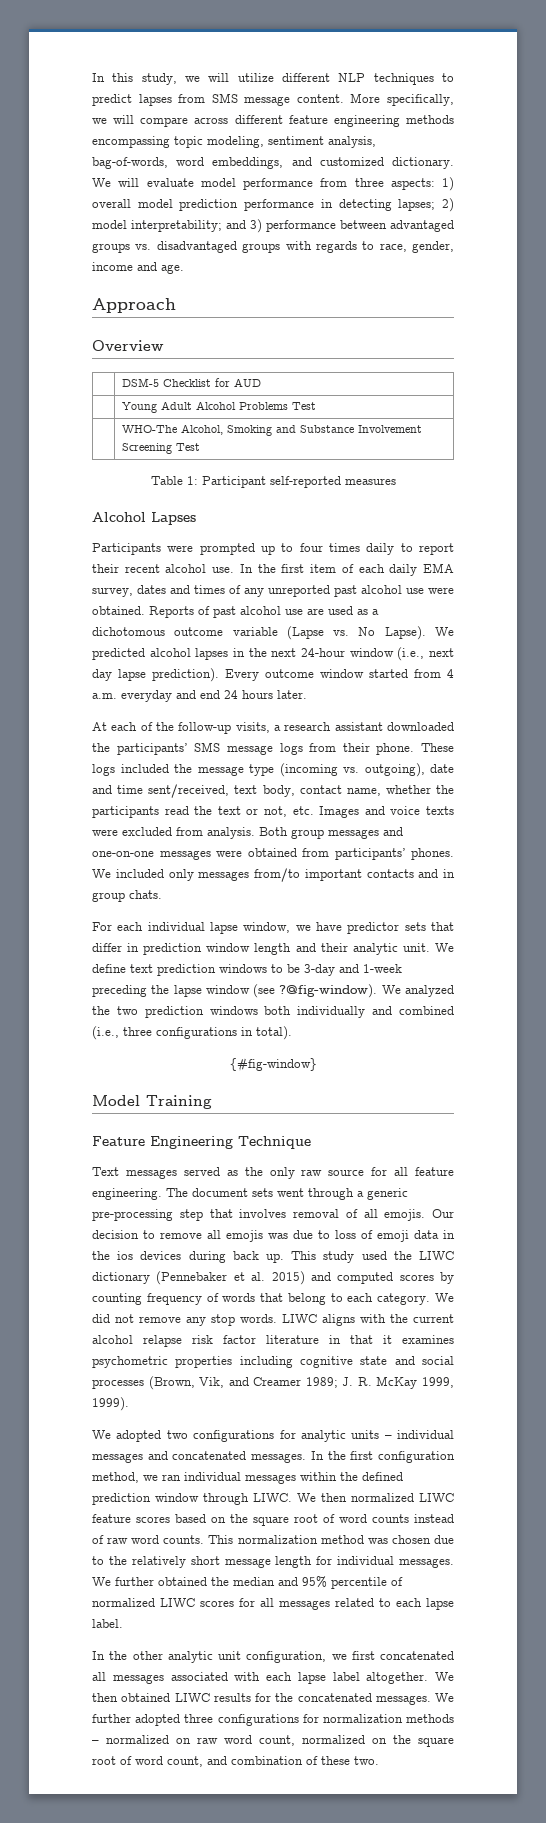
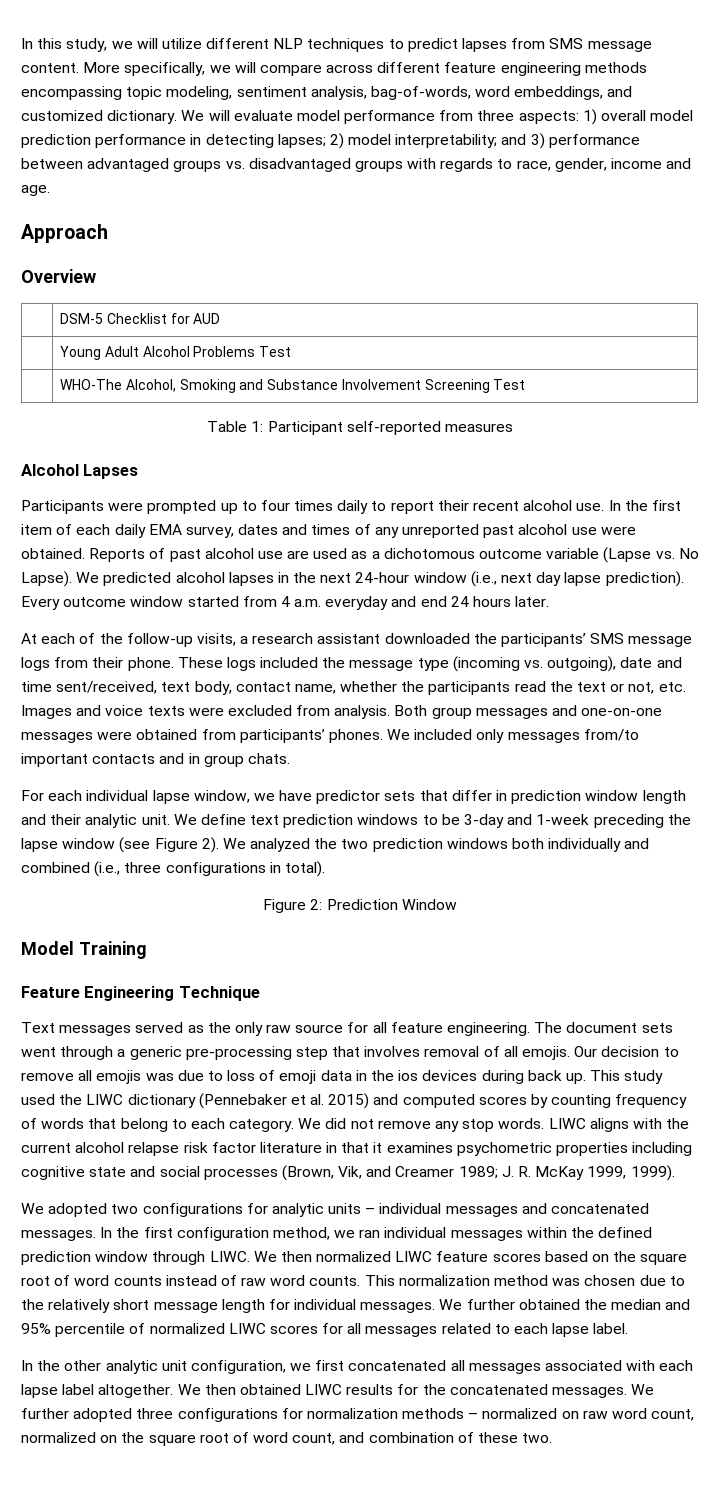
[279,984,378,998] ?@fig-window). -> [154,837,219,853] Figure 2).
[229,1058,317,1072] {#fig-window} -> [263,899,457,913] Figure 2: Prediction Window

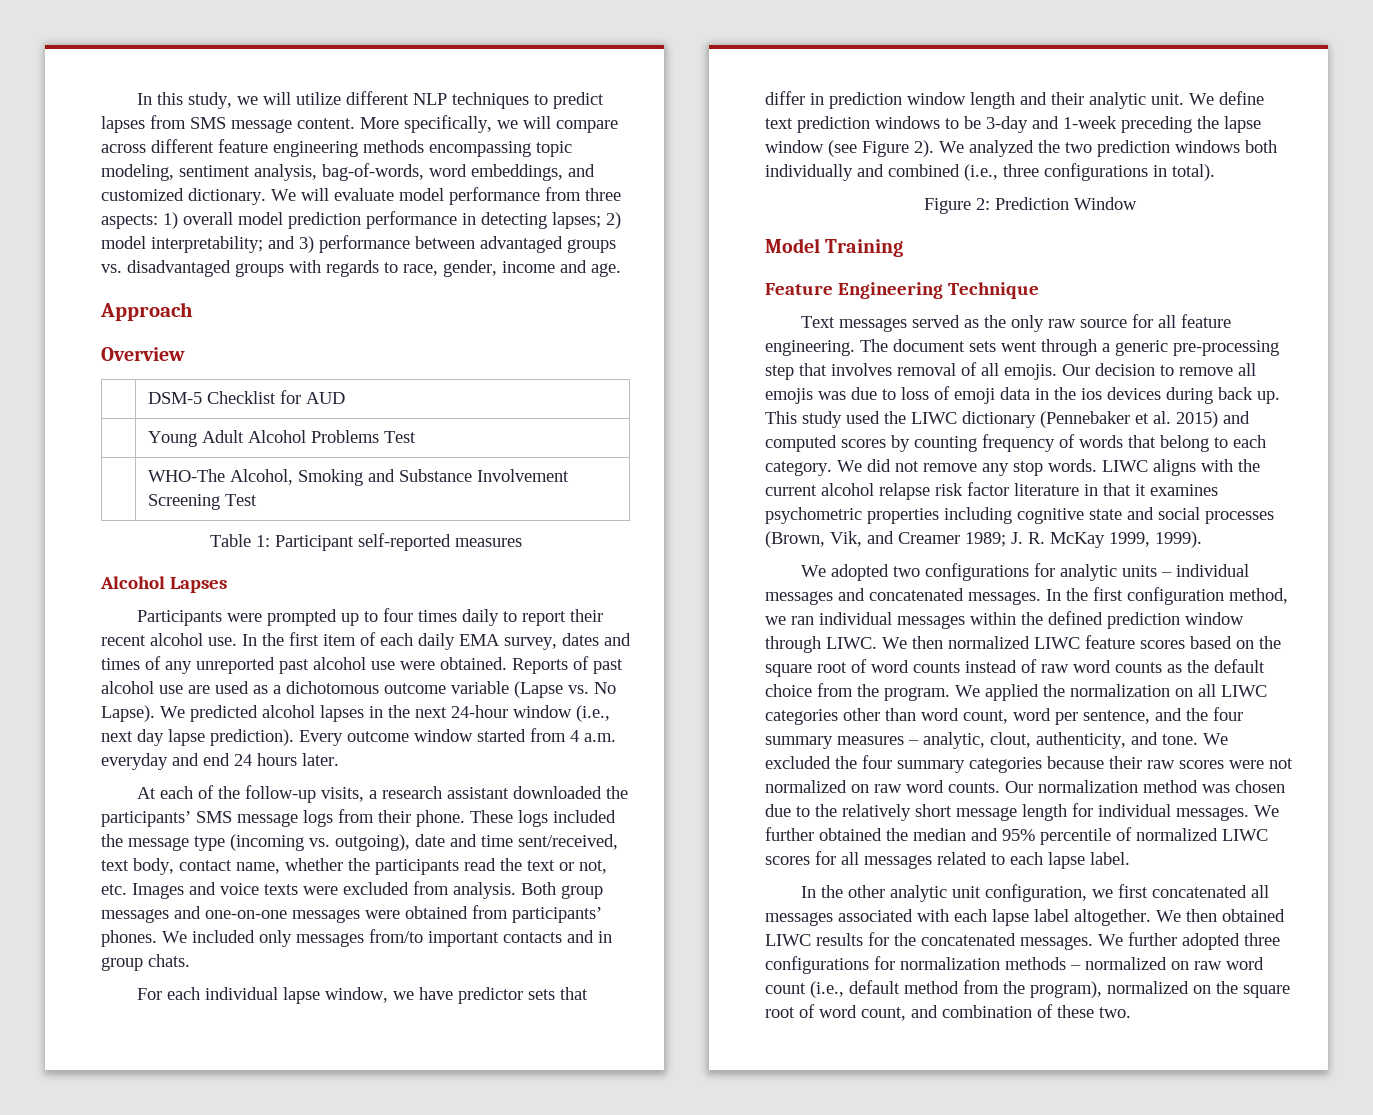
[309,1275,395,1286] counts. This -> [1115,659,1265,673] [765,683,1267,701] [765,707,1243,725] [765,732,1228,749] [765,755,1293,773] [765,780,1033,793] counts as the default choice from the program. We applied the normalization on all LIWC categories other than word count, word per sentence, and the four summary measures – analytic, clout, authenticity, and tone. We excluded the four summary categories because their raw scores were not normalized on raw word counts. Our
[651,1409,695,1421] count, -> [765,980,1102,998] count (i.e., default method from the program),

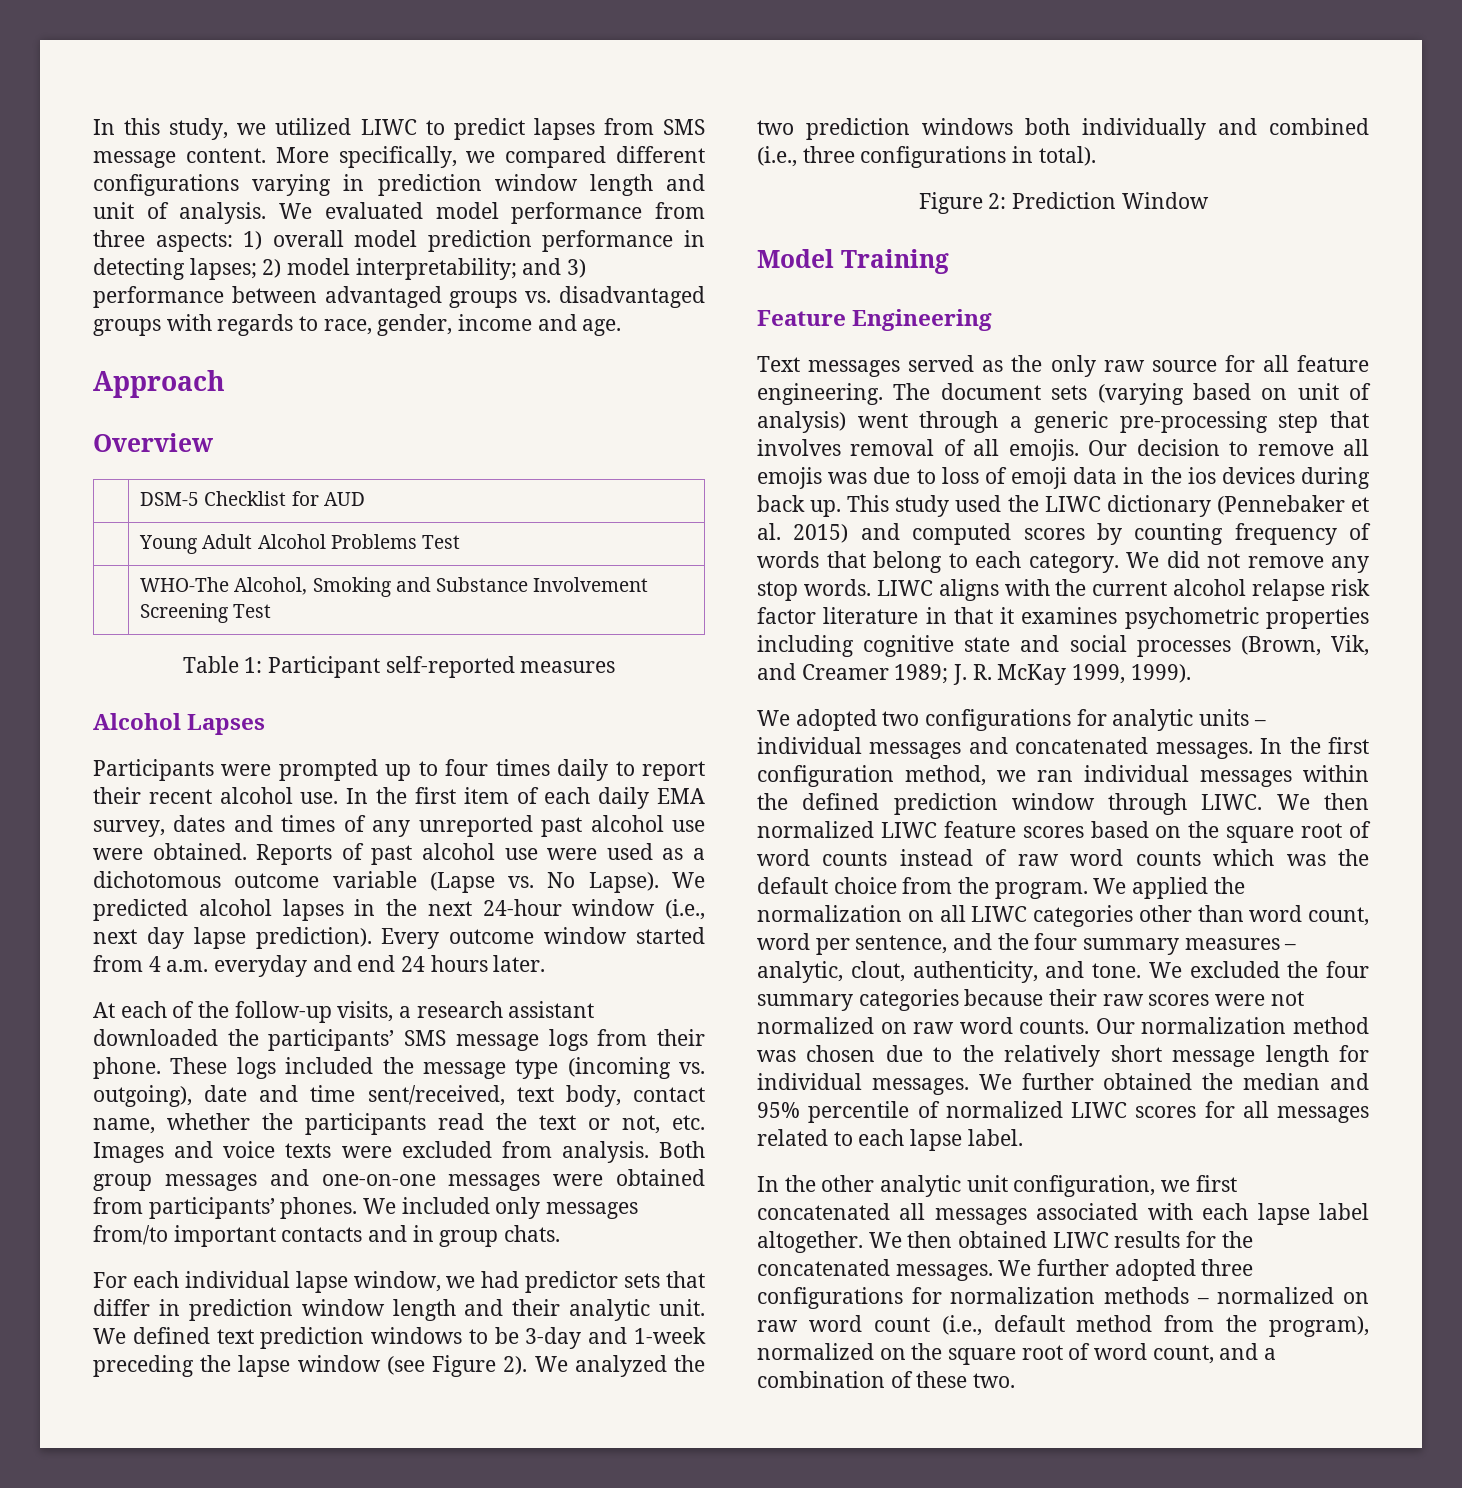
[263,91,530,109] will utilize different NLP techniques -> [275,118,417,135] utilized LIWC
[523,116,618,133] [101,139,572,157] [101,163,595,181] [101,188,394,205] will compare across different feature engineering methods encompassing topic modeling, sentiment analysis, bag-of-words, word embeddings, and customized dictionary. We will evaluate -> [505,146,705,168] [93,174,705,196] [93,202,423,224] compared different configurations varying in prediction window length and unit of analysis. We evaluated
[188,685,210,694] are -> [547,848,598,860] were
[419,987,454,1000] have -> [481,1271,520,1288] had
[1219,91,1264,105] define -> [132,1327,210,1344] defined
[947,282,1039,299] Technique -> (993, 320) none
(996, 346) none -> [1097,383,1371,405] [757,411,846,433] (varying based on unit of analysis)
[1167,664,1182,673] as -> [1213,849,1326,866] which was
(938, 1011) none -> [1264,1348,1277,1360] a

